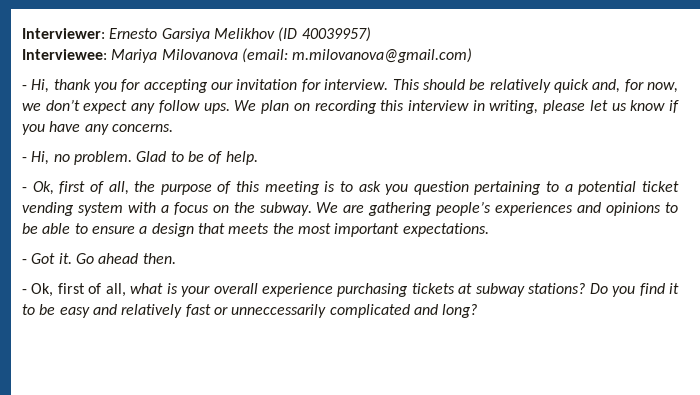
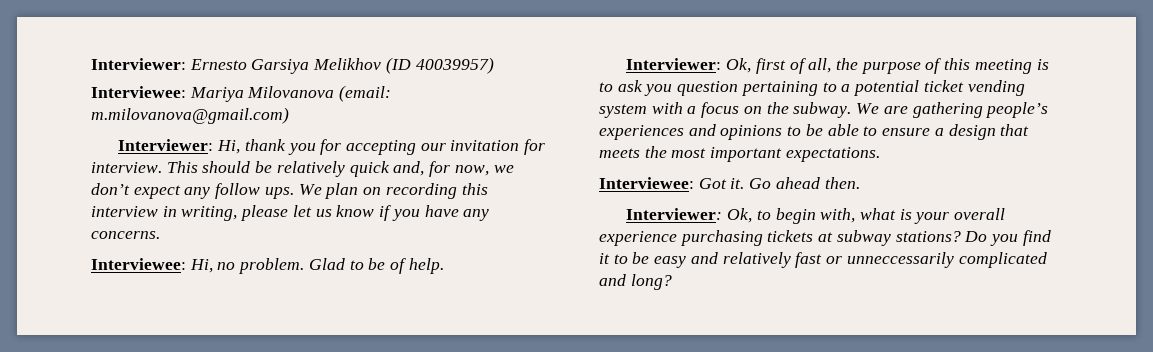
[22,85,27,90] - -> [118,139,214,151] Interviewer:
[22,157,27,162] - -> [91,258,186,270] Interviewee:
[22,187,27,192] - -> [626,58,722,70] Interviewer:
[22,259,27,264] - -> [599,177,694,189] Interviewee:
[22,283,126,297] - Ok, first of all, -> [626,208,856,224] Interviewer: Ok, to begin with,

